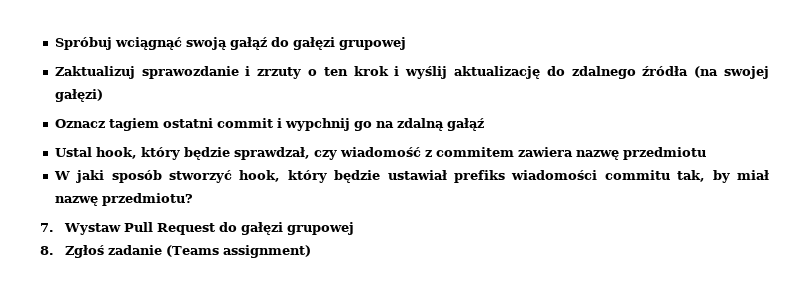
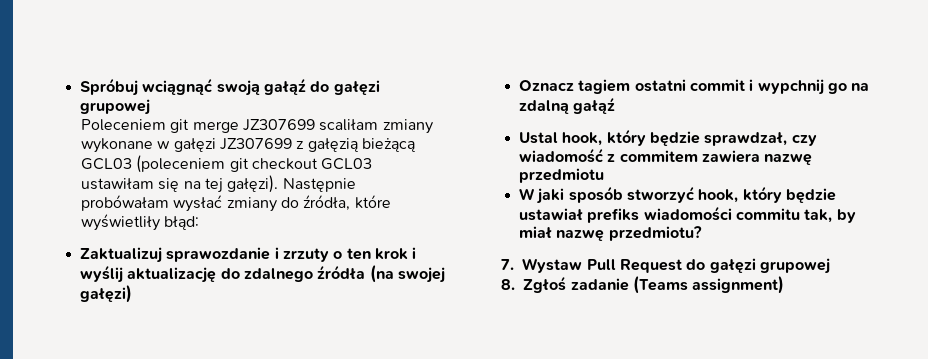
(406, 43) none -> [80,119,433,134] [80,138,416,153] [80,155,373,173] [80,175,356,193] [80,195,391,212] [80,214,200,231] // Poleceniem git merge JZ307699 scaliłam zmiany wykonane w gałęzi JZ307699 z gałęzią bieżącą GCL03 (poleceniem git checkout GCL03 ustawiłam się na tej gałęzi). Następnie probówałam wysłać zmiany do źródła, które wyświetliły błąd:

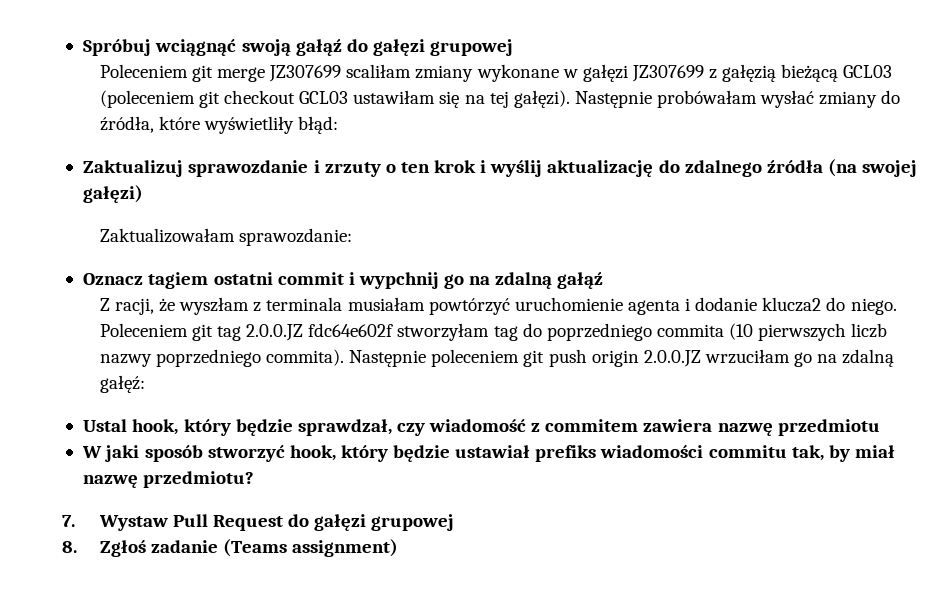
(133, 294) none -> [99,228,352,246] // Zaktualizowałam sprawozdanie:
(616, 105) none -> [99,297,897,315] [99,323,888,341] [99,349,895,367] [99,375,145,393] // Z racji, że wyszłam z terminala musiałam powtórzyć uruchomienie agenta i dodanie klucza2 do niego. Poleceniem git tag 2.0.0.JZ fdc64e602f stworzyłam tag do poprzedniego commita (10 pierwszych liczb nazwy poprzedniego commita). Następnie poleceniem git push origin 2.0.0.JZ wrzuciłam go na zdalną gałęź:

